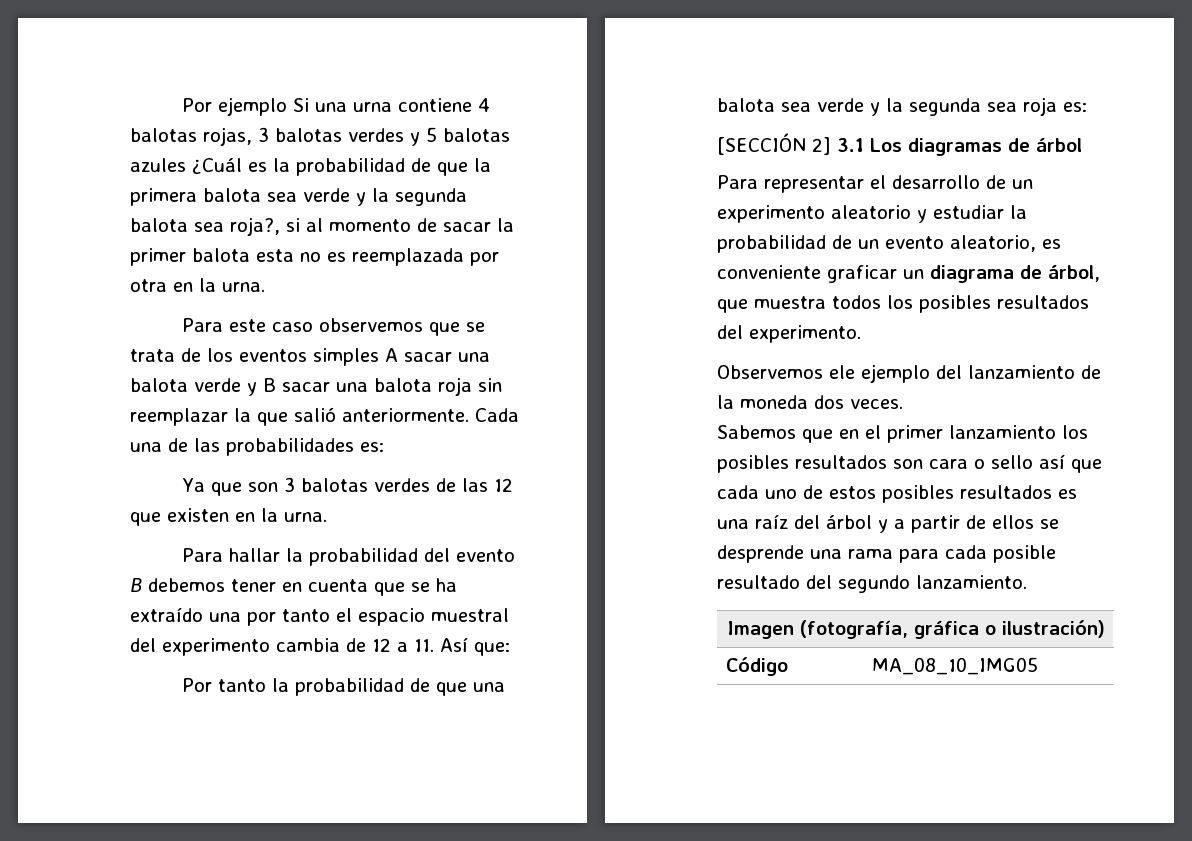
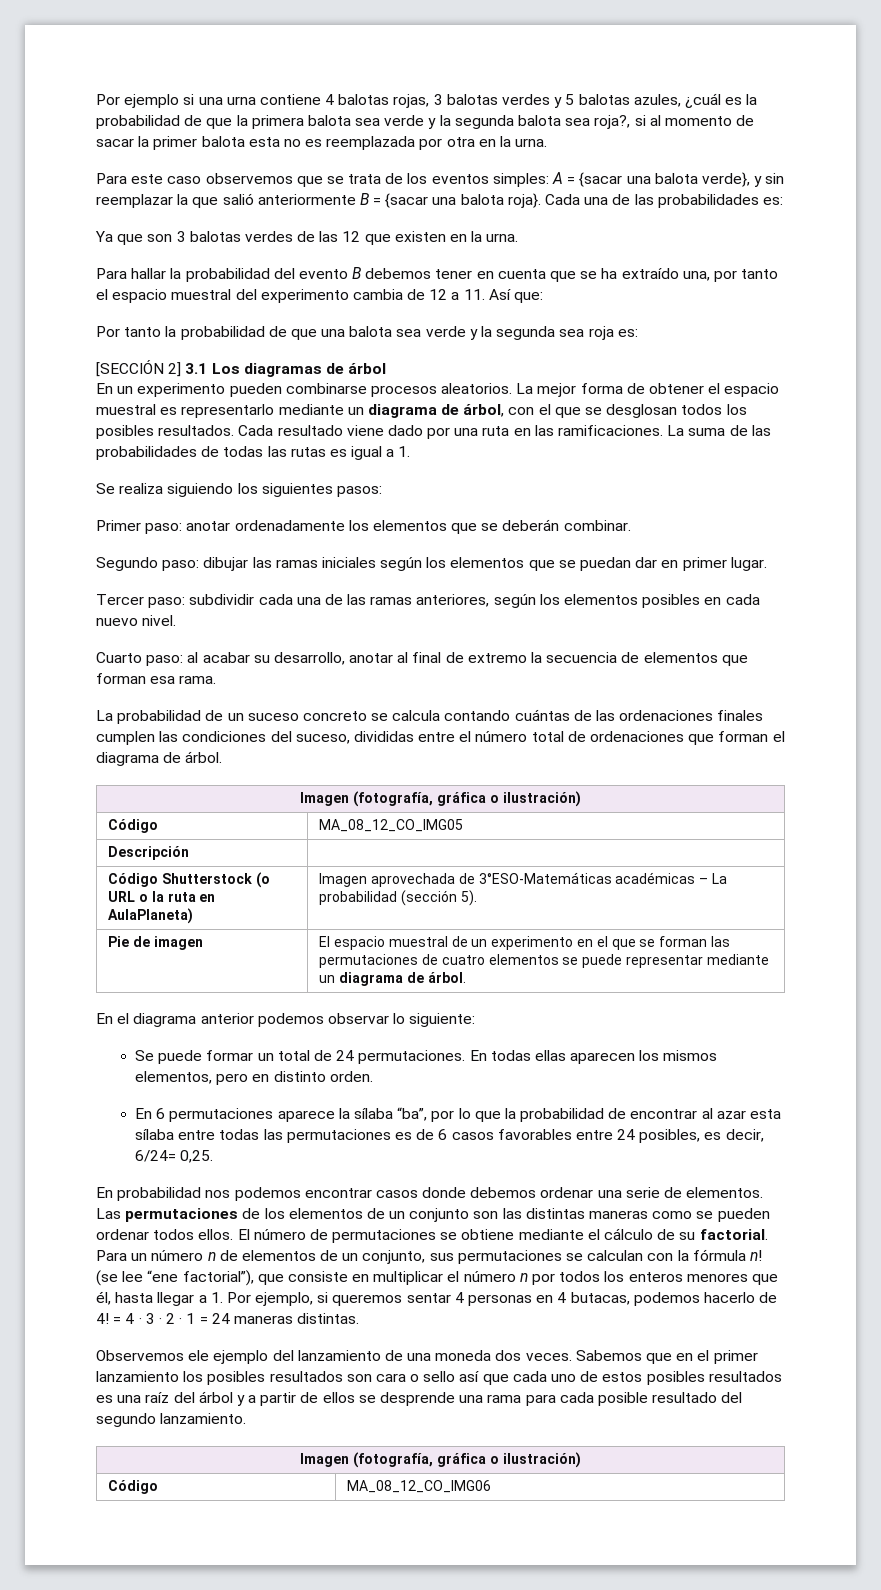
[293,98,310,112] Si -> [183,94,195,105] si
[130,158,242,174] azules ¿Cuál -> [633,93,721,108] azules, ¿cuál
[313,348,490,366] [130,377,472,396] simples A sacar una balota verde y B sacar una balota roja -> [492,172,763,187] simples: A = {sacar una balota verde}, y
[342,408,469,422] anteriormente. -> [257,193,541,208] anteriormente B = {sacar una balota roja}.
[209,612,241,622] una -> [682,271,710,281] una,
[717,175,1033,193] [717,205,1027,223] [717,235,1061,253] [717,264,1100,283] [717,295,1089,313] [717,325,861,343] Para representar el desarrollo de un experimento aleatorio y estudiar la probabilidad de un evento aleatorio, es conveniente graficar un diagrama de árbol, que muestra todos los posibles resultados del experimento. -> [96,383,780,397] [96,404,747,418] [96,425,771,439] [96,446,411,460] [96,483,382,497] [96,519,631,534] [96,557,767,571] [96,594,760,608] [96,615,177,626] [96,652,748,666] [96,673,217,684] [96,709,764,724] [96,731,785,745] [96,751,223,766] [300,791,581,807] [108,819,159,833] [319,819,464,832] [108,846,190,860] [108,872,270,888] [108,891,216,902] [108,908,194,924] [319,872,728,887] [319,890,477,906] [108,936,203,950] [319,936,730,950] [319,954,769,968] [319,972,466,986] [96,1013,476,1027] [135,1050,718,1064] [135,1071,373,1085] [135,1107,782,1122] [135,1129,764,1143] [135,1150,214,1163] [96,1187,764,1201] [96,1208,770,1222] [96,1228,768,1243] [96,1249,762,1264] [96,1270,778,1286] [96,1291,778,1306] [96,1313,360,1324] En un experimento pueden combinarse procesos aleatorios. La mejor forma de obtener el espacio muestral es representarlo mediante un diagrama de árbol, con el que se desglosan todos los posibles resultados. Cada resultado viene dado por una ruta en las ramificaciones. La suma de las probabilidades de todas las rutas es igual a 1. // Se realiza siguiendo los siguientes pasos: // Primer paso: anotar ordenadamente los elementos que se deberán combinar. // Segundo paso: dibujar las ramas iniciales según los elementos que se puedan dar en primer lugar. // Tercer paso: subdividir cada una de las ramas anteriores, según los elementos posibles en cada nuevo nivel. // Cuarto paso: al acabar su desarrollo, anotar al final de extremo la secuencia de elementos que forman esa rama. // La probabilidad de un suceso concreto se calcula contando cuántas de las ordenaciones finales cumplen las condiciones del suceso, divididas entre el número total de ordenaciones que forman el diagrama de árbol. // Imagen (fotografía, gráfica o ilustración) // Código | MA_08_12_CO_IMG05 // Descripción | // Código Shutterstock (o URL o la ruta en AulaPlaneta) | Imagen aprovechada de 3°ESO-Matemáticas académicas – La probabilidad (sección 5). // Pie de imagen | El espacio muestral de un experimento en el que se forman las permutaciones de cuatro elementos se puede representar mediante un diagrama de árbol. // En el diagrama anterior podemos observar lo siguiente: // Se puede formar un total de 24 permutaciones. En todas ellas aparecen los mismos elementos, pero en distinto orden. // En 6 permutaciones aparece la sílaba “ba”, por lo que la probabilidad de encontrar al azar esta sílaba entre todas las permutaciones es de 6 casos favorables entre 24 posibles, es decir, 6/24= 0,25. // En probabilidad nos podemos encontrar casos donde debemos ordenar una serie de elementos. Las permutaciones de los elementos de un conjunto son las distintas maneras como se pueden ordenar todos ellos. El número de permutaciones se obtiene mediante el cálculo de su factorial. Para un número n de elementos de un conjunto, sus permutaciones se calculan con la fórmula n! (se lee “ene factorial”), que consiste en multiplicar el número n por todos los enteros menores que él, hasta llegar a 1. Por ejemplo, si queremos sentar 4 personas en 4 butacas, podemos hacerlo de 4! = 4 · 3 · 2 · 1 = 24 maneras distintas.
[717,395,734,409] la -> [407,1353,432,1361] una
(903, 404) // -> (572, 1357) none
[871,657,1038,675] MA_08_10_IMG05 -> [347,1480,492,1493] MA_08_12_CO_IMG06

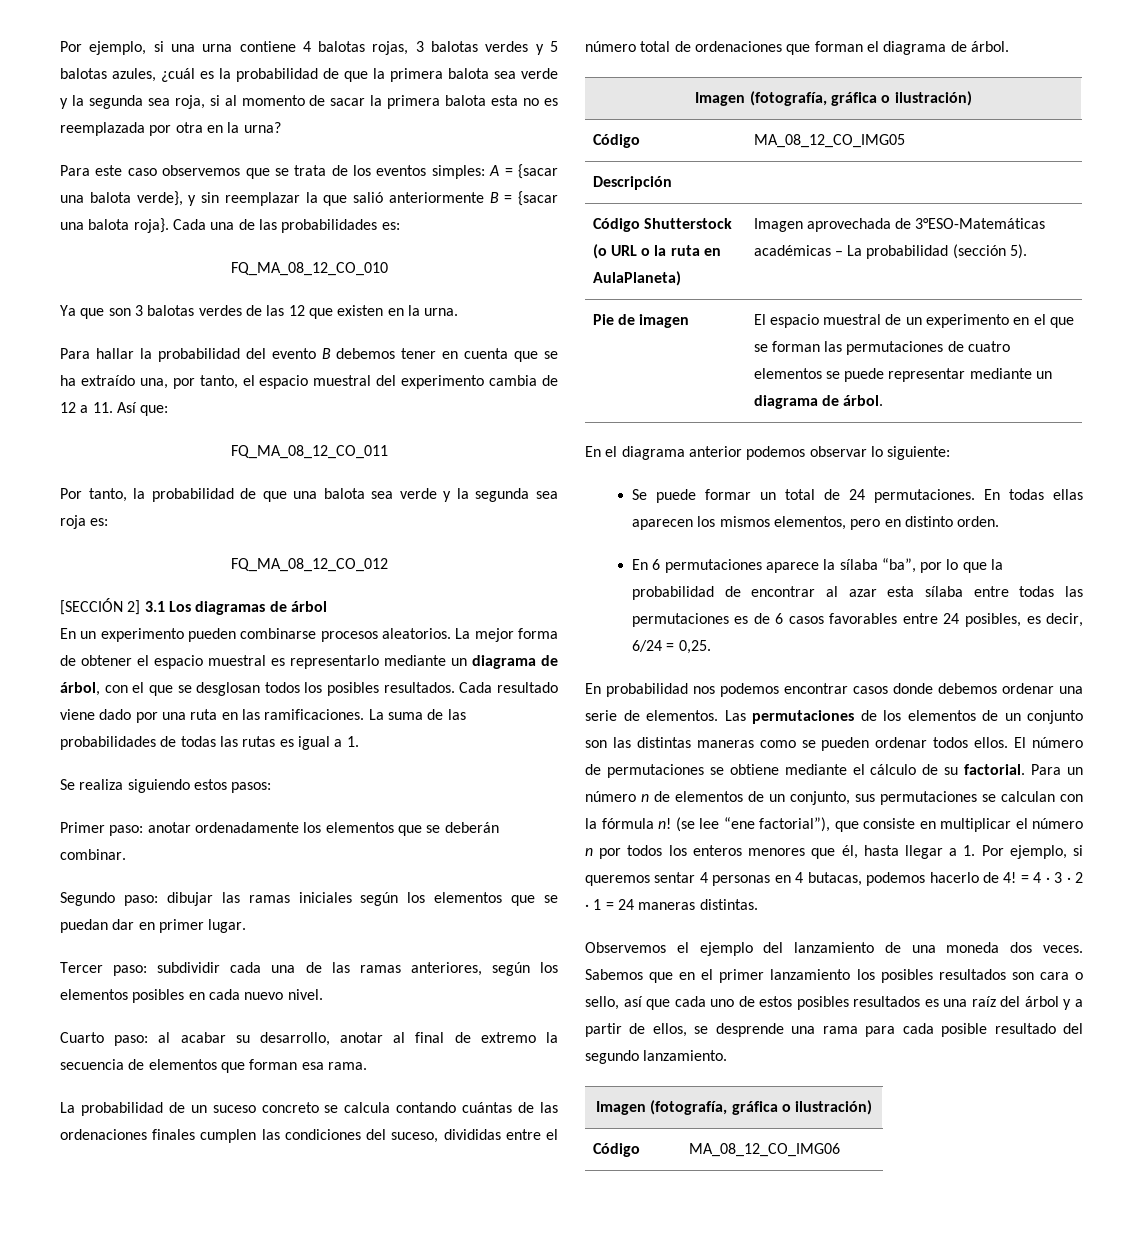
[96,94,180,108] Por ejemplo -> [60,41,147,55] Por ejemplo,
[518,115,631,129] balota sea roja?, -> [147,95,205,109] sea roja,
[153,136,198,150] primer -> [387,95,441,109] primera
[515,138,548,147] urna. -> [243,122,281,133] urna?
(783, 201) none -> [230,262,388,276] // FQ_MA_08_12_CO_010
[741,269,779,279] tanto -> [199,375,238,389] tanto,
[96,326,162,337] // Por tanto -> [230,445,388,459] [60,488,127,502] // FQ_MA_08_12_CO_011 // Por tanto,
(638, 333) none -> [230,558,388,572] // FQ_MA_08_12_CO_012
[237,483,333,497] los siguientes -> [193,779,227,790] estos
[135,1150,177,1162] 6/24= -> [631,640,675,652] 6/24 =
[188,1350,210,1361] ele -> [676,942,689,953] el
[423,1371,456,1382] sello -> [585,996,619,1010] sello,
[322,1392,355,1403] ellos -> [652,1023,687,1037] ellos,

